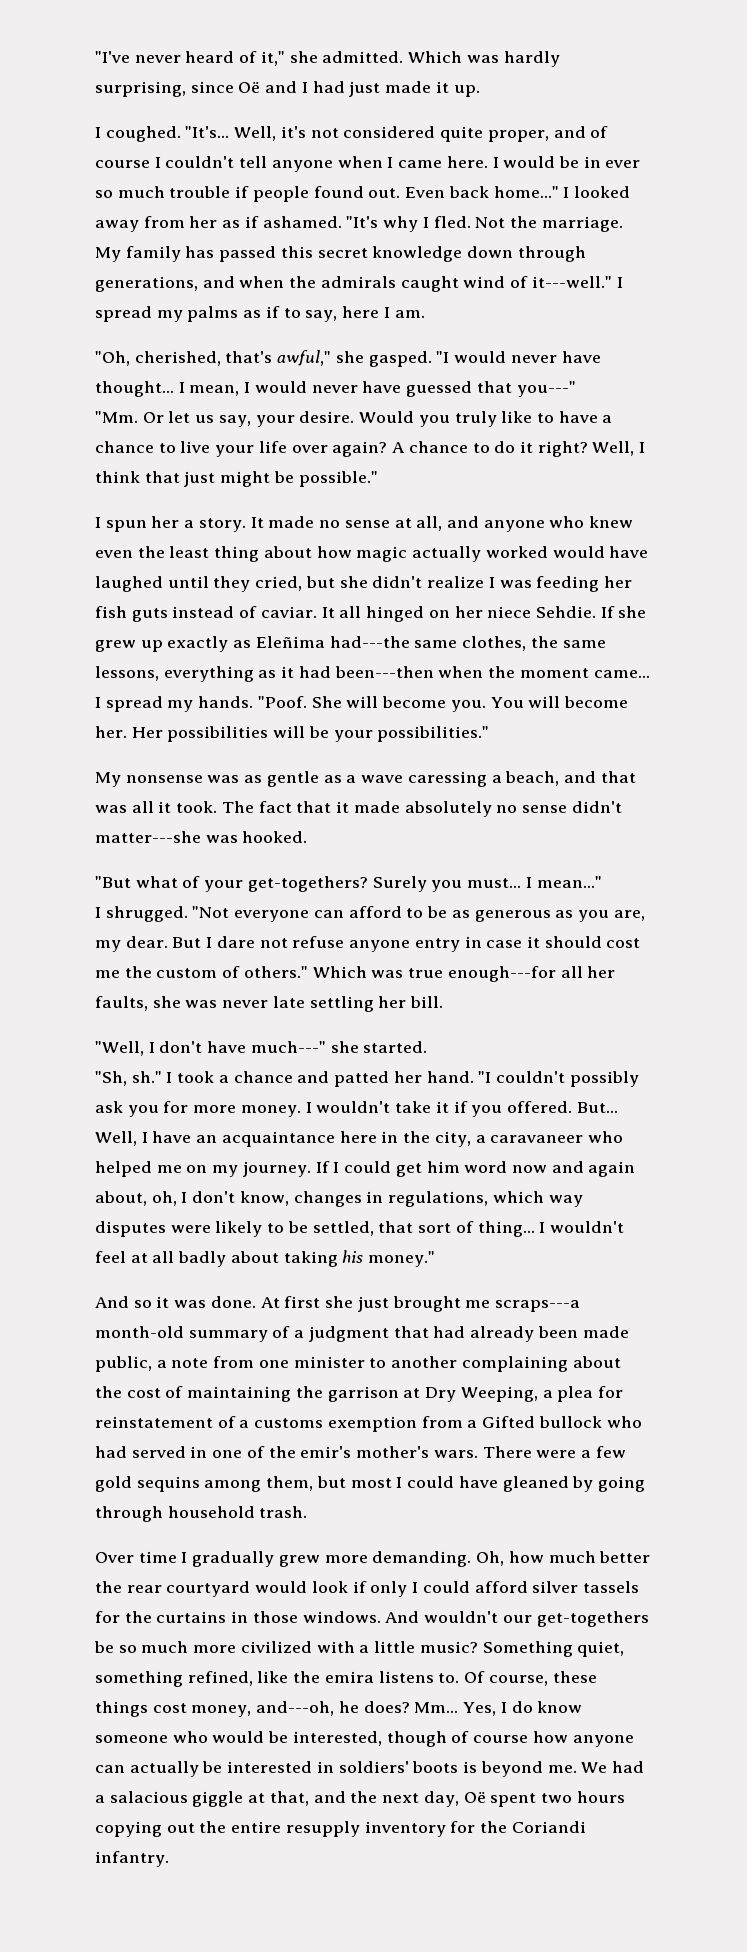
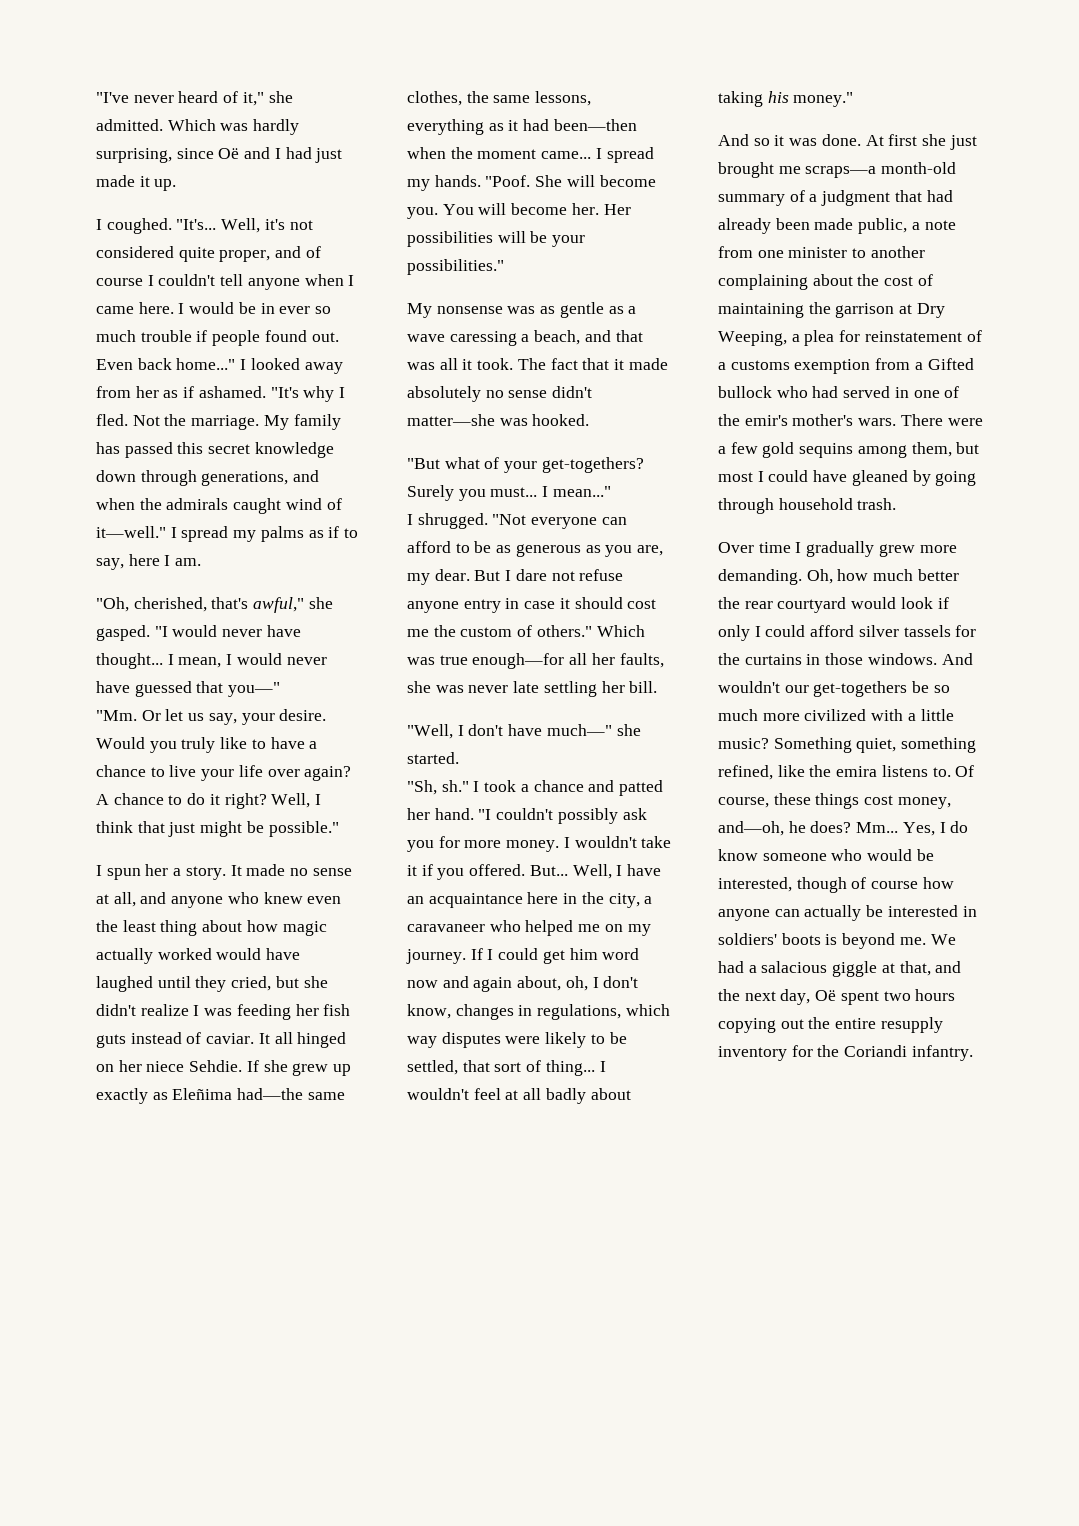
[531,276,612,288] it---well." -> [96,526,166,538] it—well."
[516,381,576,397] you---" -> [228,682,281,697] you—"
[329,636,410,648] had---the -> [237,1088,304,1100] had—the
[334,666,434,678] been---then -> [553,119,637,131] been—then
[95,831,201,843] matter---she -> [407,414,495,426] matter—she
[447,966,556,982] enough---for -> [472,653,565,669] enough—for
[250,1041,326,1053] much---" -> [546,724,612,736] much—"
[494,1300,580,1312] scraps---a -> [805,166,877,178] scraps—a
[256,1701,335,1716] and---oh, -> [718,821,784,836] and—oh,

